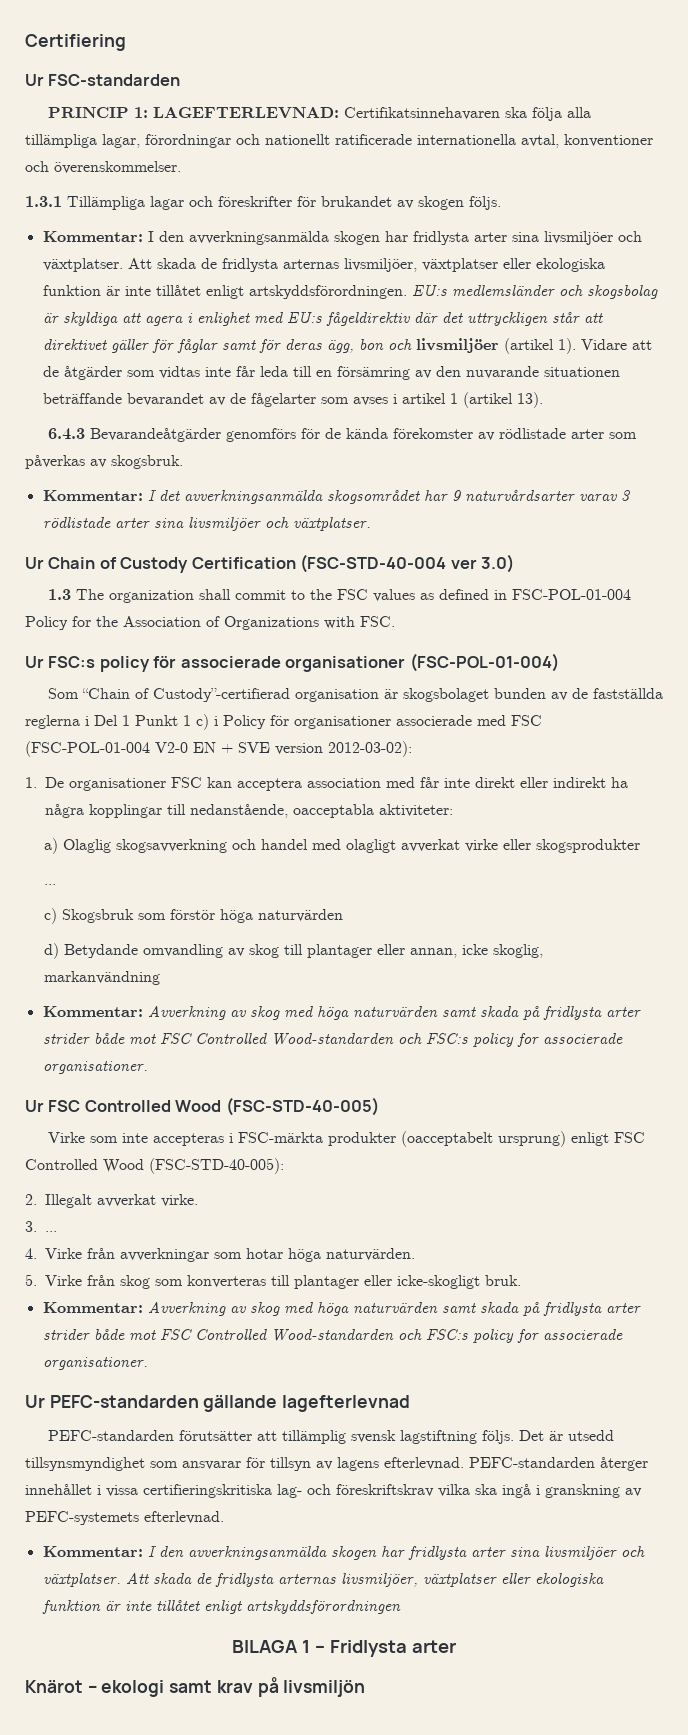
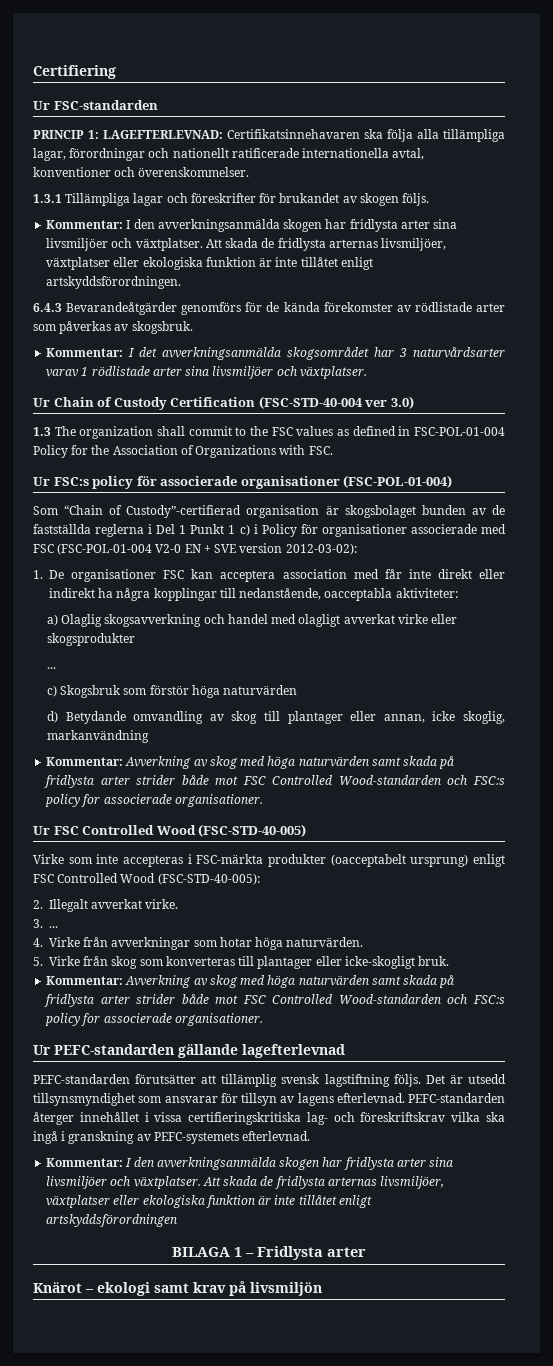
[411,285,658,299] [42,312,603,326] [42,338,652,354] [42,366,620,380] [42,392,543,408] EU:s medlemsländer och skogsbolag är skyldiga att agera i enlighet med EU:s fågeldirektiv där det uttryckligen står att direktivet gäller för fåglar samt för deras ägg, bon och livsmiljöer (artikel 1). Vidare att de åtgärder som vidtas inte får leda till en försämring av den nuvarande situationen beträffande bevarandet av de fågelarter som avses i artikel 1 (artikel 13). -> (182, 282) none
[451,490,461,501] 9 -> [399,348,408,357] 3
[620,490,630,501] 3 -> [81,367,89,376] 1

